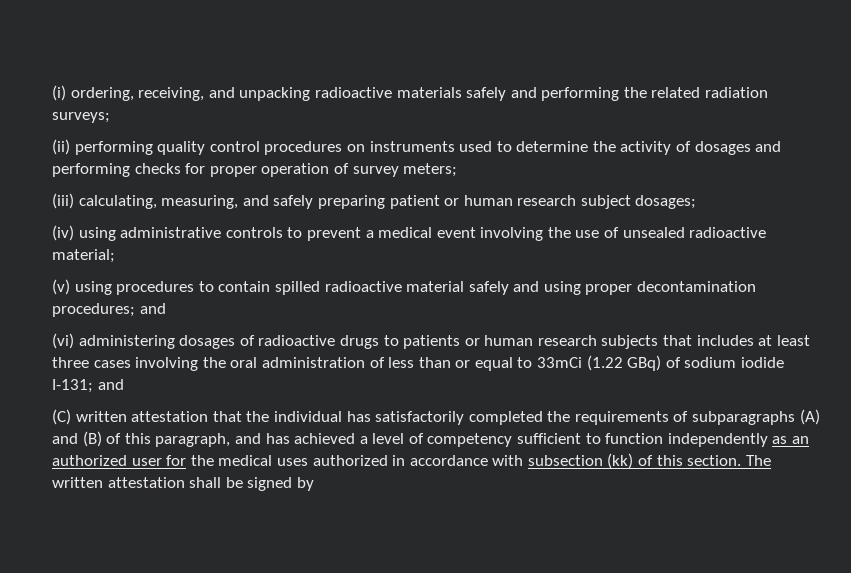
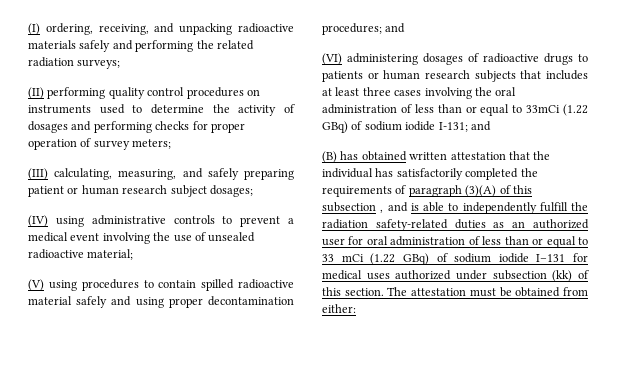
[52,85,66,101] (i) -> [28,23,40,35] (I)
[52,139,70,155] (ii) -> [28,87,44,99] (II)
[52,193,74,209] (iii) -> [28,168,48,180] (III)
[52,225,74,241] (iv) -> [28,215,48,227] (IV)
[52,279,70,295] (v) -> [28,279,44,291] (V)
[52,333,74,349] (vi) -> [322,53,342,65] (VI)
[52,409,71,425] (C) -> [322,151,407,163] (B) has obtained
[692,409,820,425] [52,431,768,447] subparagraphs (A) and (B) of this paragraph, and has achieved a level of competency sufficient to function independently -> [408,185,532,197] [322,202,588,214] [322,219,486,231] paragraph (3)(A) of this subsection , and is able to independently fulfill the radiation safety-related duties
[190,455,524,466] the medical uses authorized in accordance with -> [366,236,588,248] [322,253,588,265] [322,270,487,280] oral administration of less than or equal to 33 mCi (1.22 GBq) of sodium iodide I–131 for medical uses authorized under
[52,477,314,491] written attestation shall be signed by -> [411,287,588,297] [322,304,356,313] attestation must be obtained from either:

